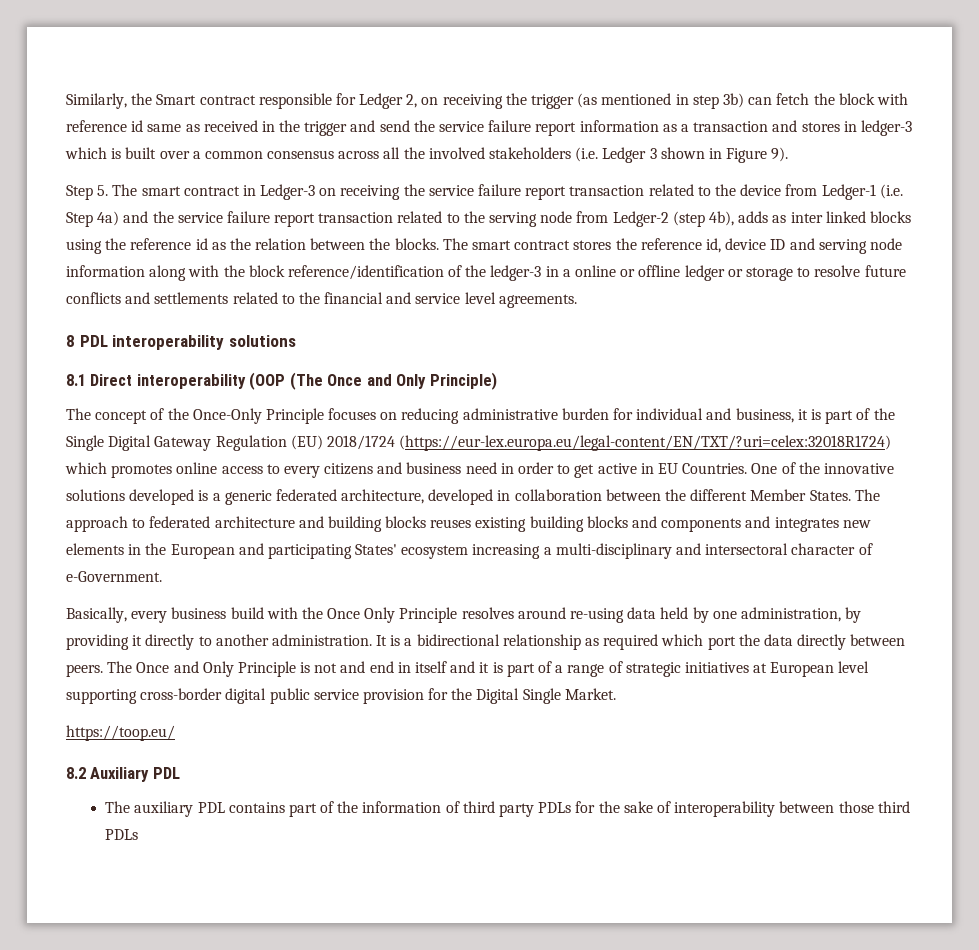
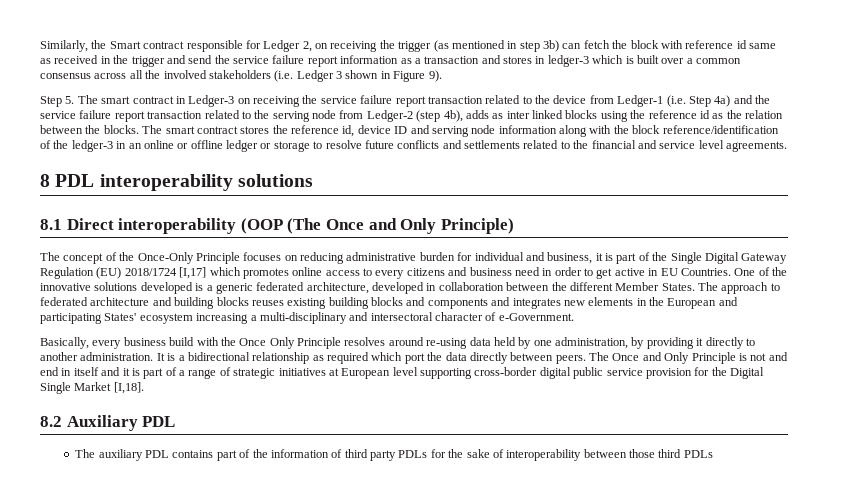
[562,269,571,277] a -> [128,143,142,149] an
[399,435,892,451] (https://eur-lex.europa.eu/legal-content/EN/TXT/?uri=celex:32018R1724) -> [179,267,207,279] [I,17]
[564,688,616,700] [66,725,175,741] Market. // https://toop.eu/ -> [74,382,144,394] Market [I,18].

